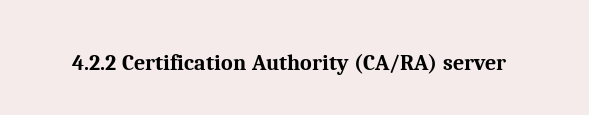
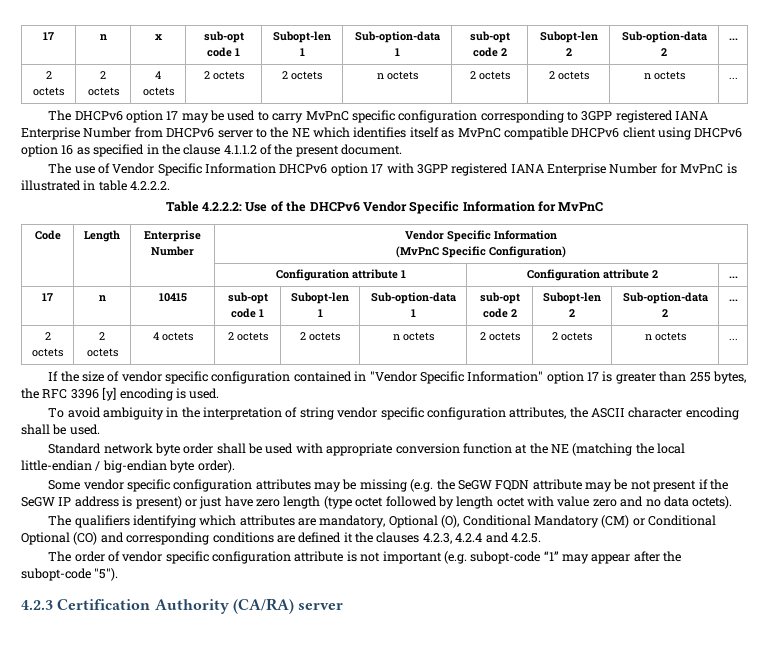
[72,55,116,70] 4.2.2 -> [43,32,54,40] [99,34,107,40] [154,34,162,40] [203,31,244,43] [207,47,240,57] [273,31,331,43] [299,48,305,56] [354,31,440,43] [394,48,400,56] [469,31,510,43] [472,47,507,57] [539,31,598,43] [565,48,572,56] [621,31,707,43] [661,48,667,56] [728,38,738,40] [45,71,52,79] [33,87,64,96] [100,71,106,79] [87,87,119,96] [155,71,161,79] [142,87,174,96] [203,71,244,80] [282,71,322,80] [376,71,418,80] [469,71,510,80] [548,71,589,80] [643,71,685,80] [728,77,738,79] [48,110,709,123] [21,127,743,140] [21,144,403,157] [48,163,737,176] [21,180,171,191] [165,201,604,214] [34,230,61,240] [84,230,120,242] [144,230,201,242] [151,246,194,256] [405,230,557,242] [396,246,566,258] [275,269,406,281] [527,269,658,281] [728,276,738,278] [42,293,53,301] [98,295,106,301] [158,293,187,302] [227,292,268,304] [231,308,264,318] [291,292,349,304] [317,309,323,317] [370,292,456,304] [410,309,416,317] [479,292,520,304] [482,308,517,318] [543,292,601,304] [569,309,575,317] [622,292,708,304] [662,309,668,317] [728,299,738,301] [44,332,51,340] [32,348,63,357] [99,332,105,340] [86,348,118,357] [152,332,193,341] [227,332,268,341] [300,332,340,341] [392,332,434,341] [479,332,520,341] [552,332,592,341] [644,332,686,341] [728,338,738,340] [48,371,746,384] [21,387,220,401] [48,407,739,420] [21,424,100,435] [48,443,686,456] [21,460,235,473] [48,479,728,492] [21,496,733,509] [48,515,717,528] [21,532,541,545] [48,551,682,564] [21,568,119,581] [21,600,53,610] 17 | n | x | sub-opt code 1 | Subopt-len 1 | Sub-option-data 1 | sub-opt code 2 | Subopt-len 2 | Sub-option-data 2 | ... // 2 octets | 2 octets | 4 octets | 2 octets | 2 octets | n octets | 2 octets | 2 octets | n octets | ... // The DHCPv6 option 17 may be used to carry MvPnC specific configuration corresponding to 3GPP registered IANA Enterprise Number from DHCPv6 server to the NE which identifies itself as MvPnC compatible DHCPv6 client using DHCPv6 option 16 as specified in the clause 4.1.1.2 of the present document. // The use of Vendor Specific Information DHCPv6 option 17 with 3GPP registered IANA Enterprise Number for MvPnC is illustrated in table 4.2.2.2. // Table 4.2.2.2: Use of the DHCPv6 Vendor Specific Information for MvPnC // Code | Length | Enterprise Number | Vendor Specific Information // (MvPnC Specific Configuration) // | | | Configuration attribute 1 | Configuration attribute 2 | ... // 17 | n | 10415 | sub-opt code 1 | Subopt-len 1 | Sub-option-data 1 | sub-opt code 2 | Subopt-len 2 | Sub-option-data 2 | ... // 2 octets | 2 octets | 4 octets | 2 octets | 2 octets | n octets | 2 octets | 2 octets | n octets | ... // If the size of vendor specific configuration contained in "Vendor Specific Information" option 17 is greater than 255 bytes, the RFC 3396 [y] encoding is used. // To avoid ambiguity in the interpretation of string vendor specific configuration attributes, the ASCII character encoding shall be used. // Standard network byte order shall be used with appropriate conversion function at the NE (matching the local little-endian / big-endian byte order). // Some vendor specific configuration attributes may be missing (e.g. the SeGW FQDN attribute may be not present if the SeGW IP address is present) or just have zero length (type octet followed by length octet with value zero and no data octets). // The qualifiers identifying which attributes are mandatory, Optional (O), Conditional Mandatory (CM) or Conditional Optional (CO) and corresponding conditions are defined it the clauses 4.2.3, 4.2.4 and 4.2.5. // The order of vendor specific configuration attribute is not important (e.g. subopt-code “1” may appear after the subopt-code "5"). // 4.2.3

